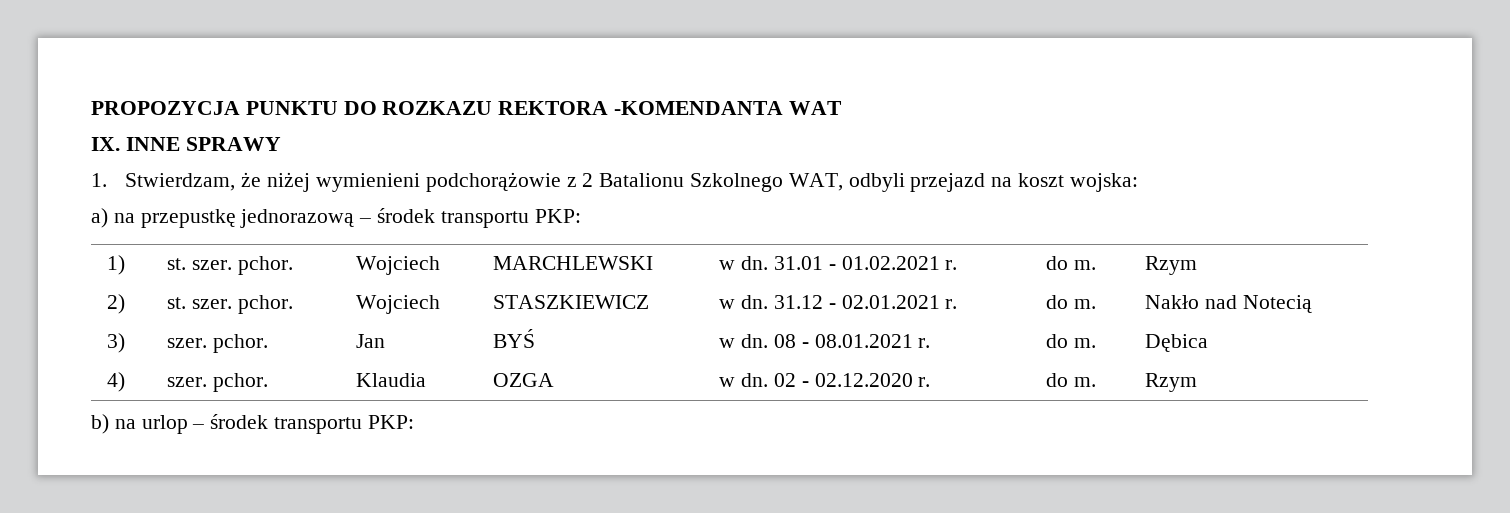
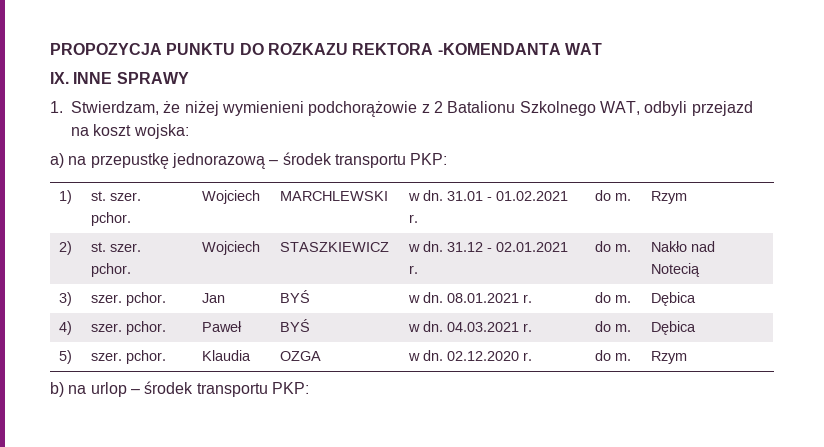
[773,334,809,348] 08 - -> (444, 297) none
(269, 382) none -> [202,321,243,332] [280,319,311,332] [408,321,533,332] [595,321,632,332] [651,321,697,335] [59,350,73,364] [91,350,167,364] | Paweł | BYŚ | w dn. 04.03.2021 r. | do m. | Dębica // 5) | szer. pchor.
[773,373,809,387] 02 - -> (444, 355) none

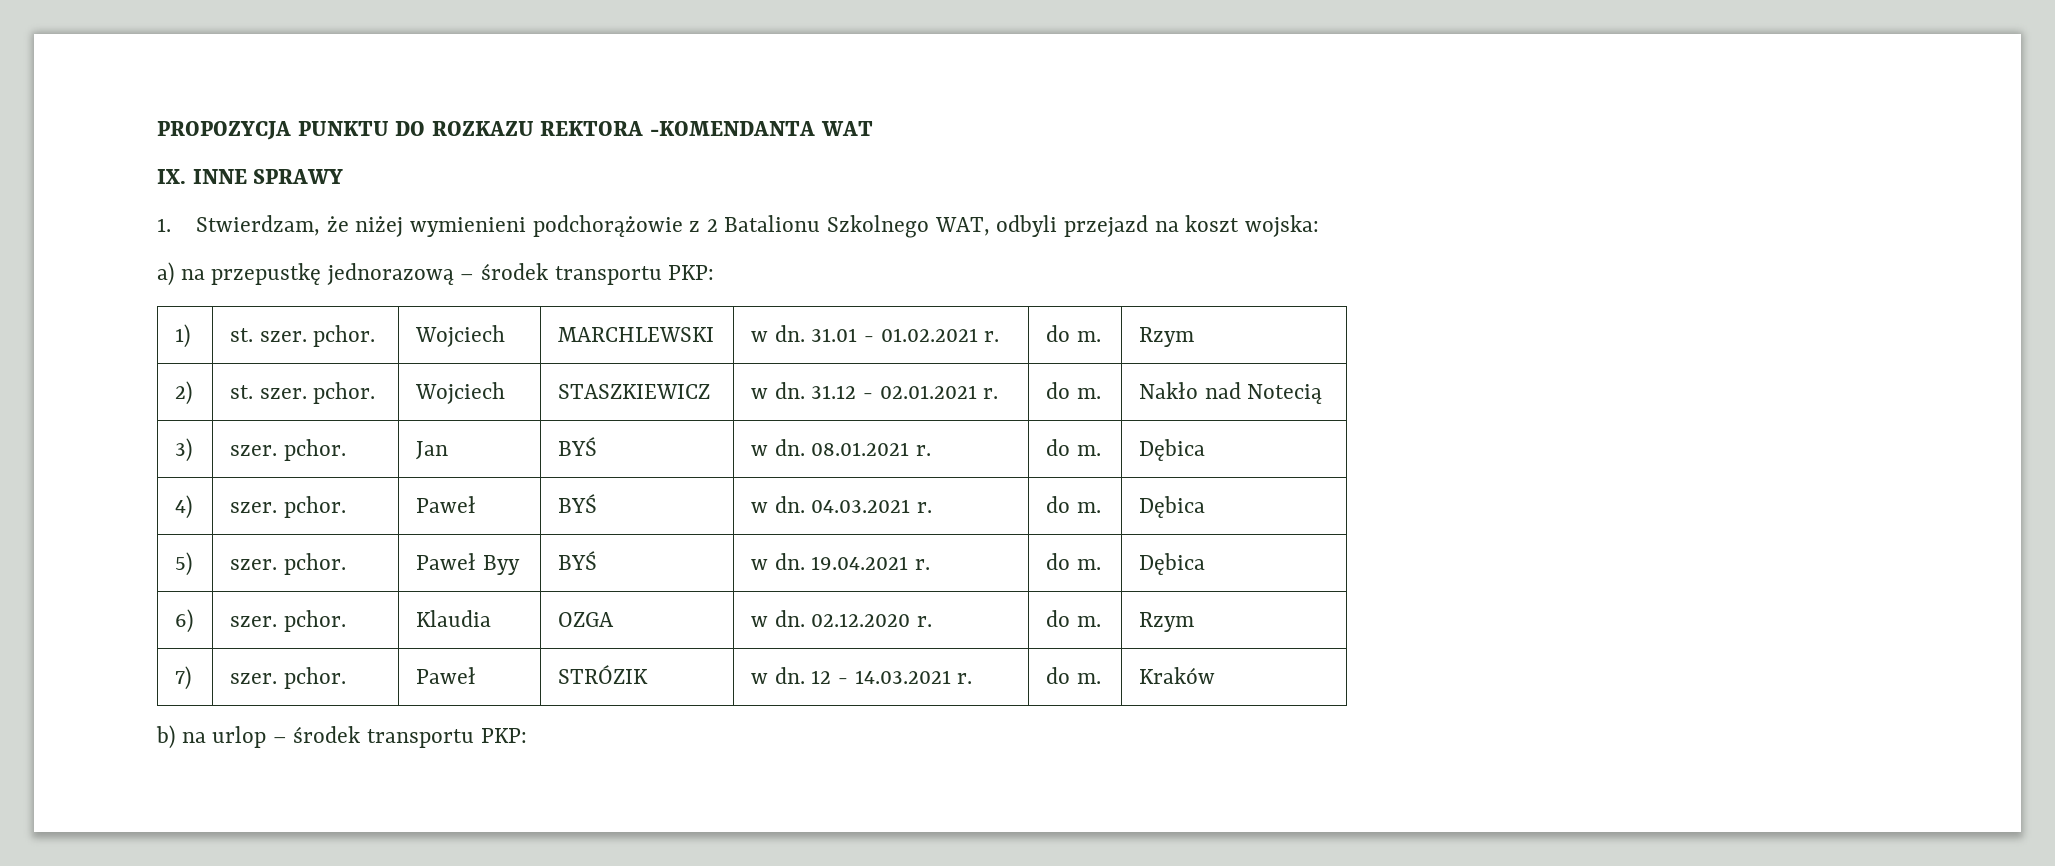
(167, 357) none -> [416,553,520,575] [558,551,598,570] [751,553,930,570] [1046,553,1101,570] [1139,553,1206,575] [175,609,194,633] [230,610,346,632] | Paweł Byy | BYŚ | w dn. 19.04.2021 r. | do m. | Dębica // 6) | szer. pchor.
(688, 357) none -> [175,666,192,690] [230,667,346,689] [416,667,477,684] [558,665,649,684] [751,667,973,684] [1046,667,1101,684] [1139,667,1216,684] // 7) | szer. pchor. | Paweł | STRÓZIK | w dn. 12 - 14.03.2021 r. | do m. | Kraków

